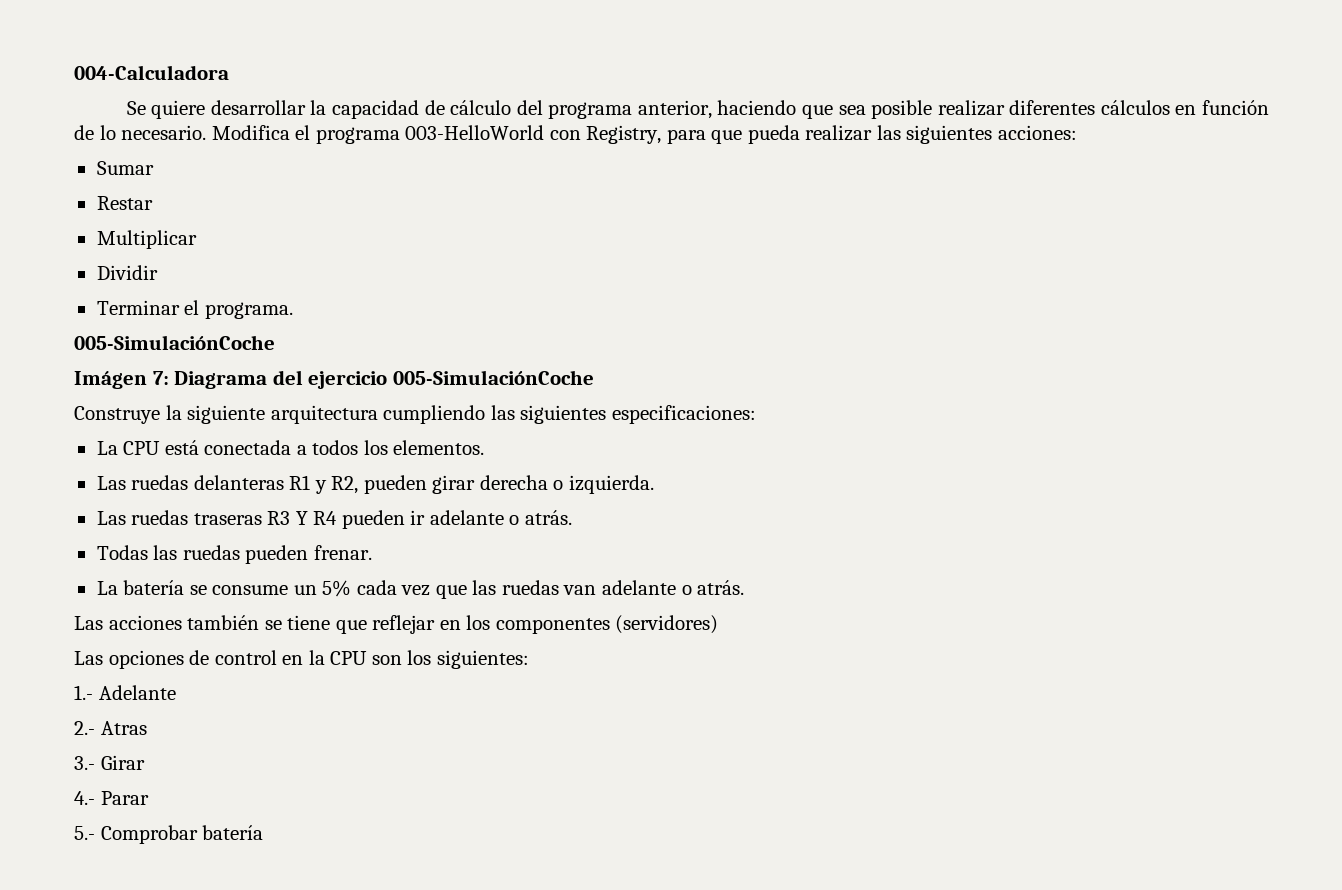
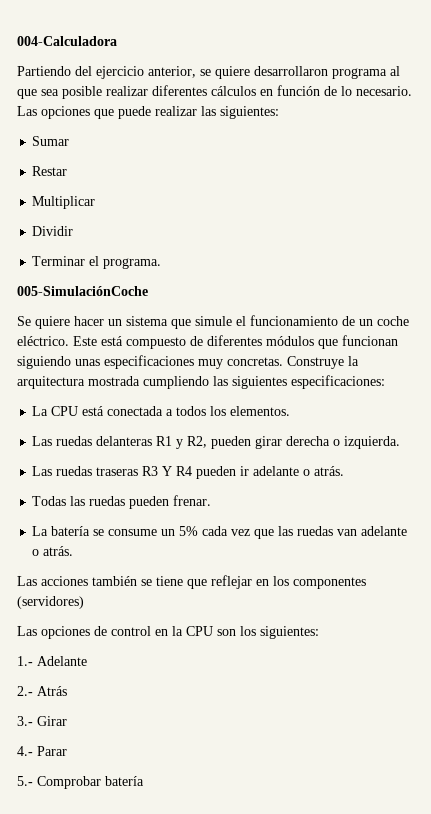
[126,100,797,119] Se quiere desarrollar la capacidad de cálculo del programa anterior, haciendo -> [17,66,400,79] Partiendo del ejercicio anterior, se quiere desarrollaron programa al
[211,125,1078,144] Modifica el programa 003-HelloWorld con Registry, para que pueda realizar las siguientes acciones: -> [17,106,279,119] Las opciones que puede realizar las siguientes:
[74,370,594,389] [74,405,378,424] Imágen 7: Diagrama del ejercicio 005-SimulaciónCoche // Construye la siguiente arquitectura -> [17,315,409,329] [17,335,398,349] [17,355,359,369] [17,376,140,389] Se quiere hacer un sistema que simule el funcionamiento de un coche eléctrico. Este está compuesto de diferentes módulos que funcionan siguiendo unas especificaciones muy concretas. Construye la arquitectura mostrada
[100,721,147,735] Atras -> [37,686,67,696] Atrás

